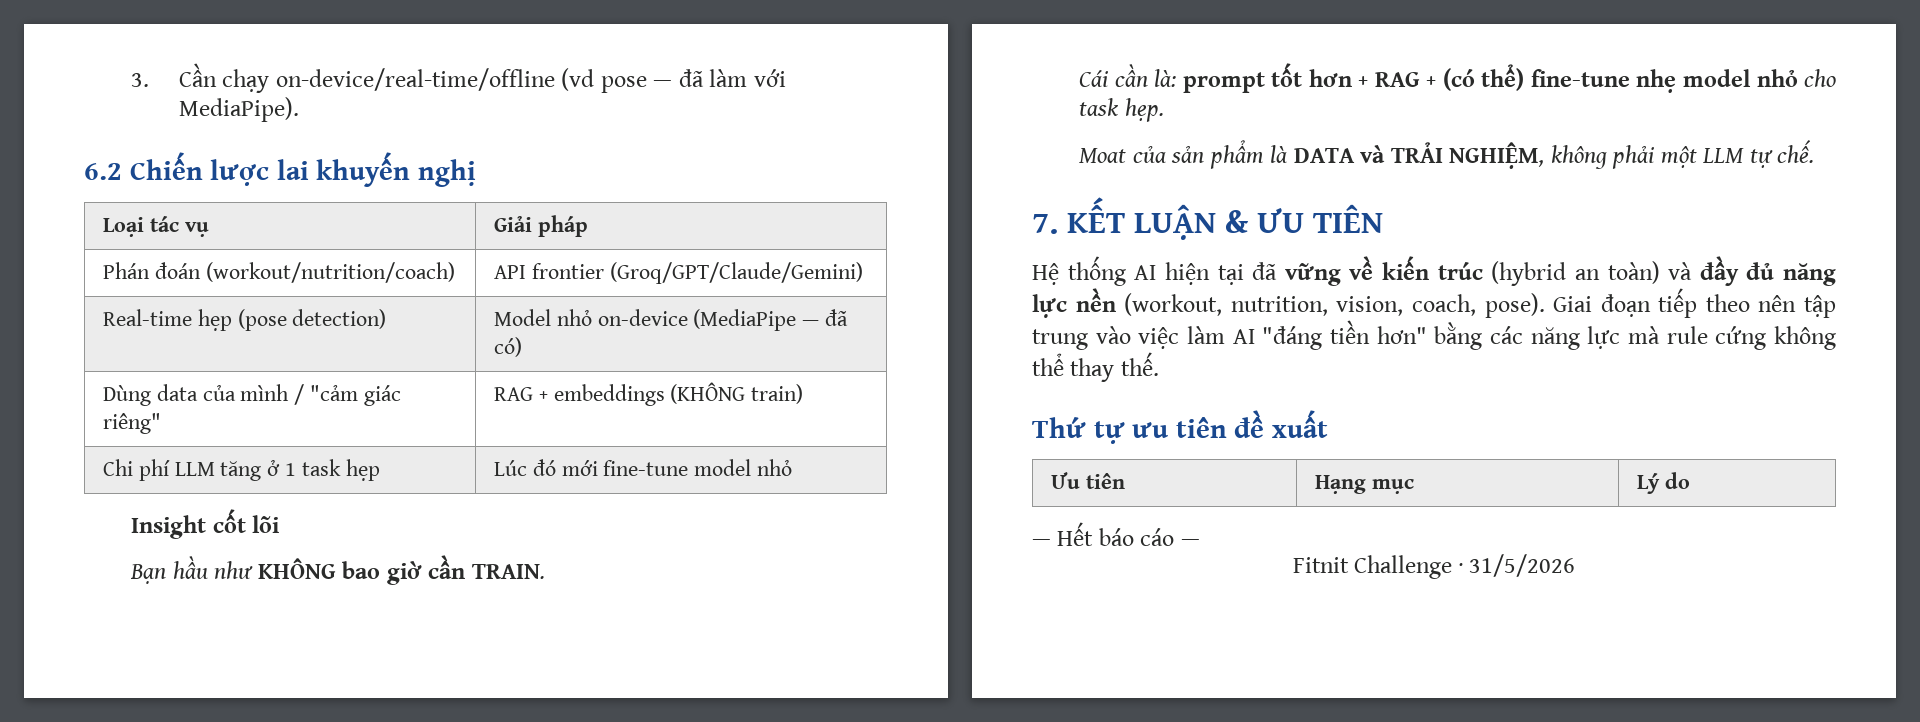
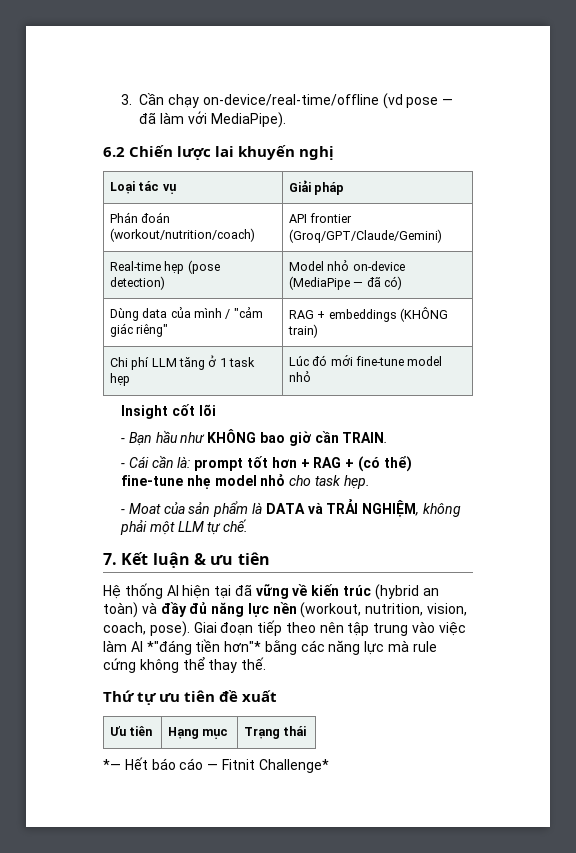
(280, 524) none -> [121,438,126,443] -
(545, 571) none -> [121,463,126,468] -
(1164, 110) none -> [121,509,126,514] -
[1067,197,1383,240] KẾT LUẬN & ƯU TIÊN -> [121,552,270,568] Kết luận & ưu tiên
[1262,320,1427,350] "đáng tiền hơn" -> [146,639,262,655] *"đáng tiền hơn"*
[1637,472,1691,494] [1032,539,1051,546] Lý do // — -> [243,726,307,739] [103,759,121,770] Trạng thái // *—
[1292,554,1576,579] // Fitnit Challenge · 31/5/2026 -> [221,759,329,773] Fitnit Challenge*

